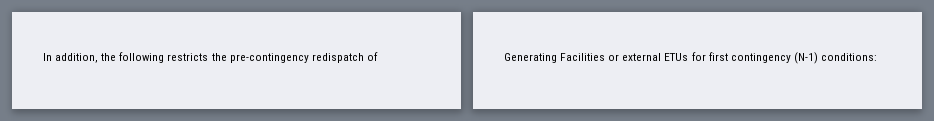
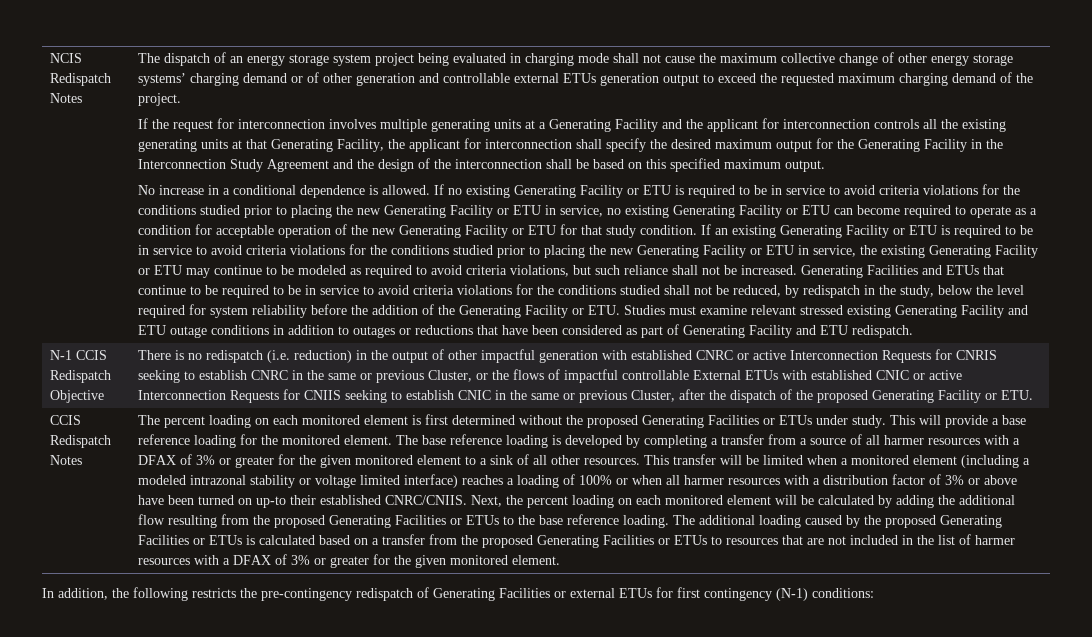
(43, 57) none -> [50,53,83,63] [50,73,112,86] [50,93,83,103] [138,52,1014,66] [138,72,1034,86] [138,93,182,106] [138,118,1007,132] [138,138,1004,152] [138,158,826,172] [138,184,1021,198] [138,205,1038,218] [138,224,1034,238] [138,244,1039,258] [138,265,1005,278] [138,284,1025,298] [138,304,1029,318] [138,324,914,338] [50,350,108,360] [50,370,112,383] [50,390,105,403] [138,349,998,363] [138,369,963,383] [138,389,1034,403] [50,415,82,425] [50,435,112,448] [50,455,83,465] [138,414,1027,428] [138,434,1021,448] [138,454,1031,468] [138,474,1018,488] [138,495,1016,508] [138,514,1003,528] [138,534,1016,548] [138,554,561,568] NCIS Redispatch Notes | The dispatch of an energy storage system project being evaluated in charging mode shall not cause the maximum collective change of other energy storage systems’ charging demand or of other generation and controllable external ETUs generation output to exceed the requested maximum charging demand of the project. // If the request for interconnection involves multiple generating units at a Generating Facility and the applicant for interconnection controls all the existing generating units at that Generating Facility, the applicant for interconnection shall specify the desired maximum output for the Generating Facility in the Interconnection Study Agreement and the design of the interconnection shall be based on this specified maximum output. // No increase in a conditional dependence is allowed. If no existing Generating Facility or ETU is required to be in service to avoid criteria violations for the conditions studied prior to placing the new Generating Facility or ETU in service, no existing Generating Facility or ETU can become required to operate as a condition for acceptable operation of the new Generating Facility or ETU for that study condition. If an existing Generating Facility or ETU is required to be in service to avoid criteria violations for the conditions studied prior to placing the new Generating Facility or ETU in service, the existing Generating Facility or ETU may continue to be modeled as required to avoid criteria violations, but such reliance shall not be increased. Generating Facilities and ETUs that continue to be required to be in service to avoid criteria violations for the conditions studied shall not be reduced, by redispatch in the study, below the level required for system reliability before the addition of the Generating Facility or ETU. Studies must examine relevant stressed existing Generating Facility and ETU outage conditions in addition to outages or reductions that have been considered as part of Generating Facility and ETU redispatch. // N-1 CCIS Redispatch Objective | There is no redispatch (i.e. reduction) in the output of other impactful generation with established CNRC or active Interconnection Requests for CNRIS seeking to establish CNRC in the same or previous Cluster, or the flows of impactful controllable External ETUs with established CNIC or active Interconnection Requests for CNIIS seeking to establish CNIC in the same or previous Cluster, after the dispatch of the proposed Generating Facility or ETU. // CCIS Redispatch Notes | The percent loading on each monitored element is first determined without the proposed Generating Facilities or ETUs under study. This will provide a base reference loading for the monitored element. The base reference loading is developed by completing a transfer from a source of all harmer resources with a DFAX of 3% or greater for the given monitored element to a sink of all other resources. This transfer will be limited when a monitored element (including a modeled intrazonal stability or voltage limited interface) reaches a loading of 100% or when all harmer resources with a distribution factor of 3% or above have been turned on up-to their established CNRC/CNIIS. Next, the percent loading on each monitored element will be calculated by adding the additional flow resulting from the proposed Generating Facilities or ETUs to the base reference loading. The additional loading caused by the proposed Generating Facilities or ETUs is calculated based on a transfer from the proposed Generating Facilities or ETUs to resources that are not included in the list of harmer resources with a DFAX of 3% or greater for the given monitored element. //

